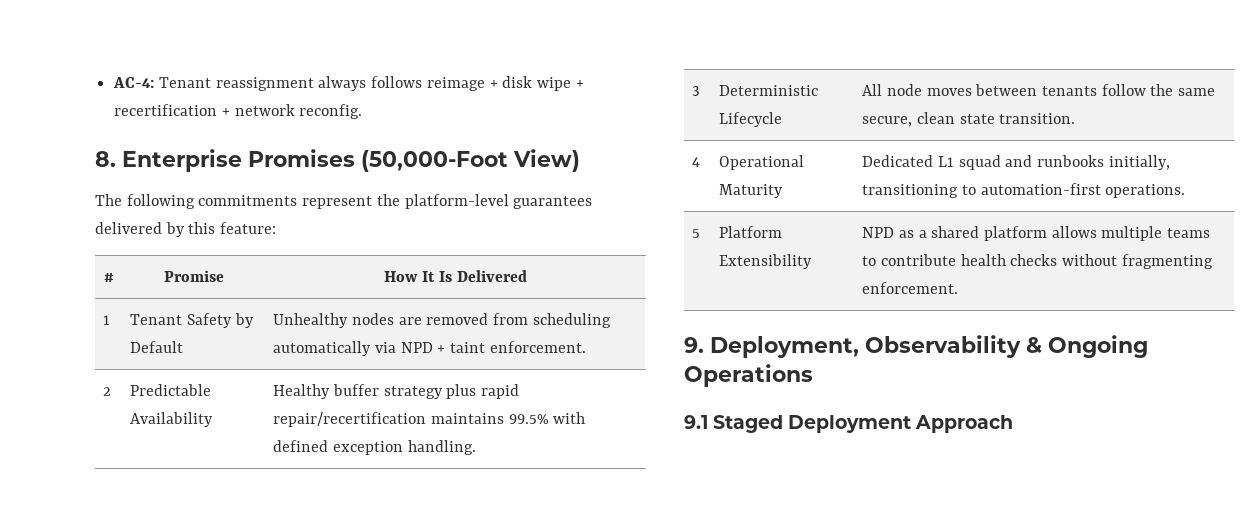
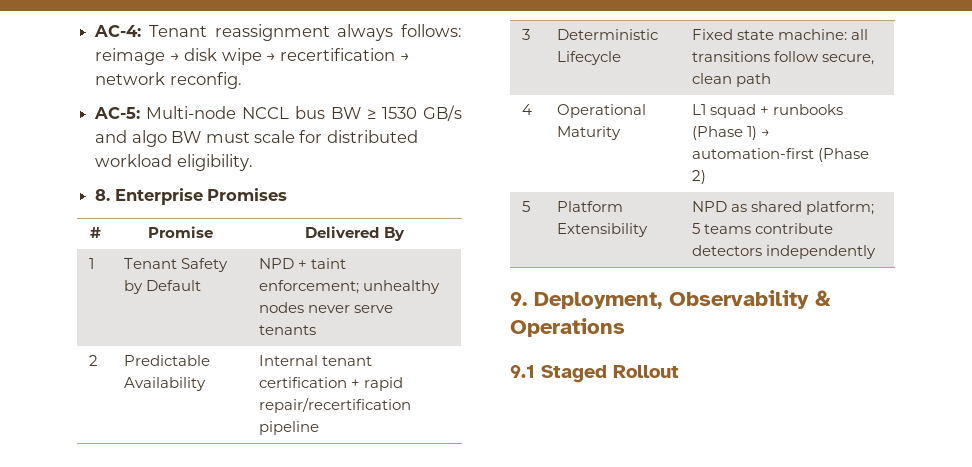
[371,76,584,91] [114,104,363,119] [95,149,580,172] [95,194,593,209] [95,222,277,237] follows reimage + disk wipe + recertification + network reconfig. // 8. Enterprise Promises (50,000-Foot View) // The following commitments represent the platform-level guarantees delivered by this feature: -> [401,24,463,37] [95,48,410,65] [95,72,242,89] [94,105,463,121] [95,130,418,147] [95,154,253,171] [95,188,288,205] follows: reimage → disk wipe → recertification → network reconfig. // AC-5: Multi-node NCCL bus BW ≥ 1530 GB/s and algo BW must scale for distributed workload eligibility. // 8. Enterprise Promises
[384,271,452,282] How It Is -> (213, 232) none
(527, 276) none -> [383,227,405,241] By
[273,313,611,328] [273,341,586,356] [103,387,112,396] [130,384,212,396] [130,412,214,427] [273,384,520,399] [273,412,586,427] [273,440,476,455] [692,86,701,96] [719,85,819,96] [719,112,783,127] [862,84,1216,96] [862,112,1076,127] Unhealthy nodes are removed from scheduling automatically via NPD + taint enforcement. // 2 | Predictable Availability | Healthy buffer strategy plus rapid repair/recertification maintains 99.5% with defined exception handling. // 3 | Deterministic Lifecycle | All node moves between tenants follow the same secure, clean state transition. -> [258,258,347,269] [258,280,441,294] [258,302,394,313] [258,325,316,335] [88,355,98,366] [123,355,210,366] [123,377,206,391] [258,355,373,366] [258,377,404,391] [258,397,411,413] [258,421,319,435] [521,29,530,40] [556,29,658,40] [556,51,621,65] [691,29,869,40] [691,51,875,65] [691,73,772,87] NPD + taint enforcement; unhealthy nodes never serve tenants // 2 | Predictable Availability | Internal tenant certification + rapid repair/recertification pipeline // 3 | Deterministic Lifecycle | Fixed state machine: all transitions follow secure, clean path
[862,155,934,167] Dedicated -> (621, 133) none
[1005,155,1170,170] [862,183,1186,198] and runbooks initially, transitioning to automation-first operations. -> [760,104,844,115] [691,126,771,140] [691,148,870,162] [691,170,706,184] + runbooks (Phase 1) → automation-first (Phase 2)
[918,226,1211,241] [862,254,1213,269] [862,282,959,294] a shared platform allows multiple teams to contribute health checks without fragmenting enforcement. -> [751,201,875,215] [691,223,834,234] [691,245,877,259] shared platform; 5 teams contribute detectors independently
[1048,335,1148,358] Ongoing -> (831, 298) none
[788,415,1014,433] Deployment Approach -> [613,365,679,378] Rollout

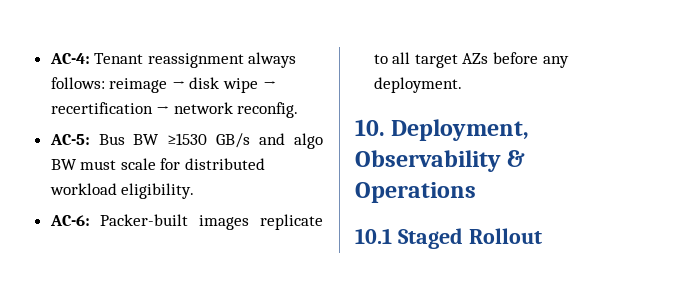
[146,106,418,119] Multi-node NCCL bus BW ≥ 1530 -> [98,133,208,145] Bus BW ≥1530
[95,188,288,205] [89,227,101,238] [147,226,213,238] [305,226,405,241] [88,258,94,269] [123,258,229,272] [123,280,202,294] [258,258,347,269] [258,280,441,294] [258,302,394,313] [258,325,316,335] [88,355,98,366] [123,355,210,366] [123,377,206,391] [258,355,373,366] [258,377,404,391] [258,397,411,413] [258,421,319,435] [521,29,530,40] [556,29,658,40] [556,51,621,65] [691,29,869,40] [691,51,875,65] [691,73,772,87] [521,104,532,115] [556,104,646,118] [556,126,621,140] [691,104,844,118] [691,126,771,140] [691,148,870,162] [691,170,706,184] [521,201,530,212] [556,201,623,212] [556,223,648,237] [691,201,875,215] [691,223,834,234] [691,245,877,259] [510,292,527,306] 8. Enterprise Promises // # | Promise | Delivered By // 1 | Tenant Safety by Default | NPD + taint enforcement; unhealthy nodes never serve tenants // 2 | Predictable Availability | Internal tenant certification + rapid repair/recertification pipeline // 3 | Deterministic Lifecycle | Fixed state machine: all transitions follow secure, clean path // 4 | Operational Maturity | L1 squad + runbooks (Phase 1) → automation-first (Phase 2) // 5 | Platform Extensibility | NPD as shared platform; 5 teams contribute detectors independently // 9. -> [49,214,323,230] [373,52,569,68] [373,77,462,93] [355,119,385,136] AC-6: Packer-built images replicate to all target AZs before any deployment. // 10.
[510,365,535,378] 9.1 -> [355,228,392,244] 10.1

